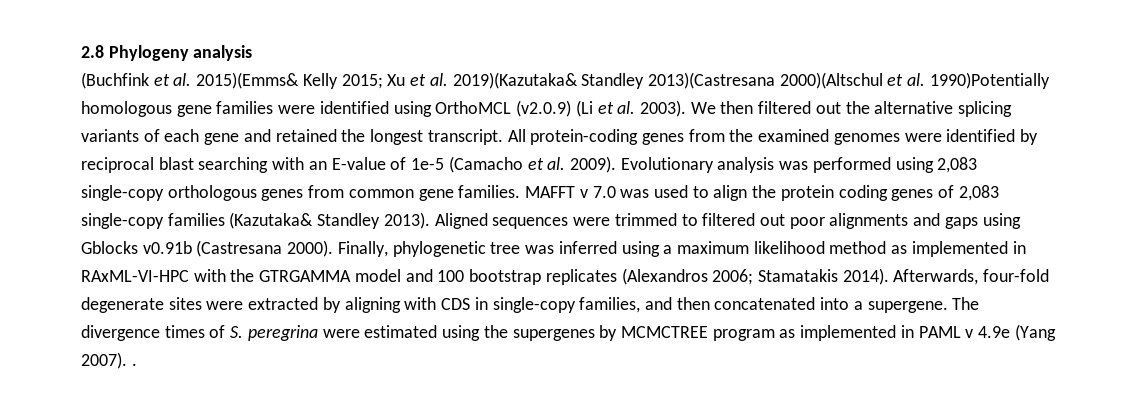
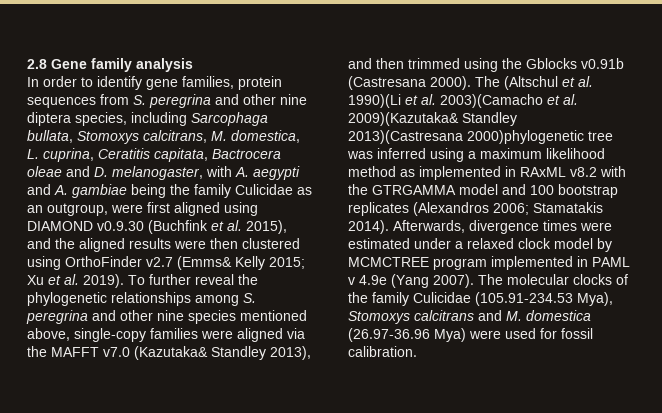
[108,45,189,61] Phylogeny -> [51,58,132,72] Gene family
[81,72,300,89] (Buchfink et al. 2015)(Emms& -> [27,76,282,90] [27,94,307,108] [27,112,268,126] [27,130,300,144] [27,148,281,162] [27,166,300,180] [27,184,312,198] [27,202,258,216] [27,220,287,234] [27,238,300,252] [27,256,232,270] In order to identify gene families, protein sequences from S. peregrina and other nine diptera species, including Sarcophaga bullata, Stomoxys calcitrans, M. domestica, L. cuprina, Ceratitis capitata, Bactrocera oleae and D. melanogaster, with A. aegypti and A. gambiae being the family Culicidae as an outgroup, were first aligned using DIAMOND v0.9.30 (Buchfink et al. 2015), and the aligned results were then clustered using OrthoFinder v2.7 (Emms&
[452,72,1050,89] [81,100,1013,117] [81,129,1039,145] [81,156,978,173] [81,185,999,201] [81,212,1021,229] [81,240,486,257] 2019)(Kazutaka& Standley 2013)(Castresana 2000)(Altschul et al. 1990)Potentially homologous gene families were identified using OrthoMCL (v2.0.9) (Li et al. 2003). We then filtered out the alternative splicing variants of each gene and retained the longest transcript. All protein-coding genes from the examined genomes were identified by reciprocal blast searching with an E-value of 1e-5 (Camacho et al. 2009). Evolutionary analysis was performed using 2,083 single-copy orthologous genes from common gene families. MAFFT v 7.0 was used to align the protein coding genes of 2,083 single-copy families (Kazutaka& Standley 2013). Aligned sequences were trimmed to filtered out poor alignments and gaps using Gblocks v0.91b (Castresana 2000). Finally, phylogenetic -> [83,274,258,288] [27,292,256,306] [26,310,307,324] [27,328,305,342] [27,346,311,360] [348,58,624,72] [348,76,593,90] [348,94,578,108] [348,112,517,126] [348,130,584,144] 2019). To further reveal the phylogenetic relationships among S. peregrina and other nine species mentioned above, single-copy families were aligned via the MAFFT v7.0 (Kazutaka& Standley 2013), and then trimmed using the Gblocks v0.91b (Castresana 2000). The (Altschul et al. 1990)(Li et al. 2003)(Camacho et al. 2009)(Kazutaka& Standley 2013)(Castresana 2000)phylogenetic
[81,270,189,282] RAxML-VI-HPC -> [520,167,597,177] RAxML v8.2
[983,269,1050,282] [81,297,980,313] [81,325,595,341] four-fold degenerate sites were extracted by aligning with CDS in single-copy families, and then concatenated into a supergene. The divergence times of S. peregrina were estimated using the supergenes -> [469,220,612,234] [348,238,593,249] divergence times were estimated under a relaxed clock model
[779,329,796,338] as -> (487, 264) none
[131,363,137,366] . -> [478,274,628,285] [348,292,613,306] [348,310,591,324] [348,328,593,342] [348,346,417,357] The molecular clocks of the family Culicidae (105.91-234.53 Mya), Stomoxys calcitrans and M. domestica (26.97-36.96 Mya) were used for fossil calibration.

